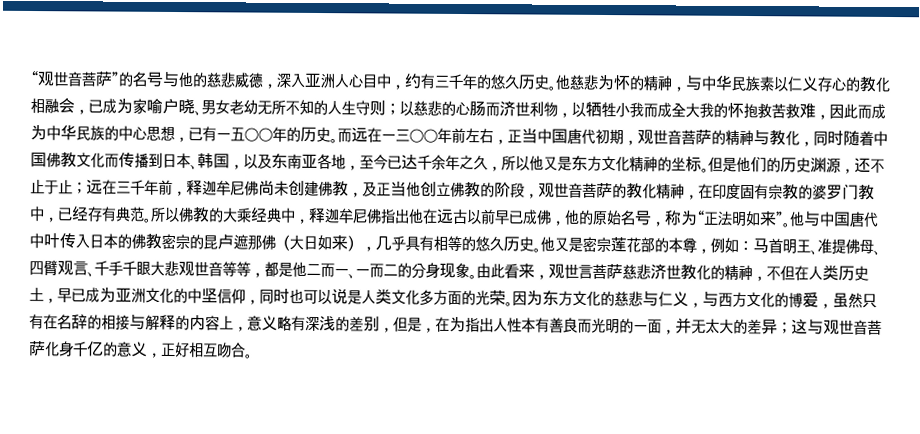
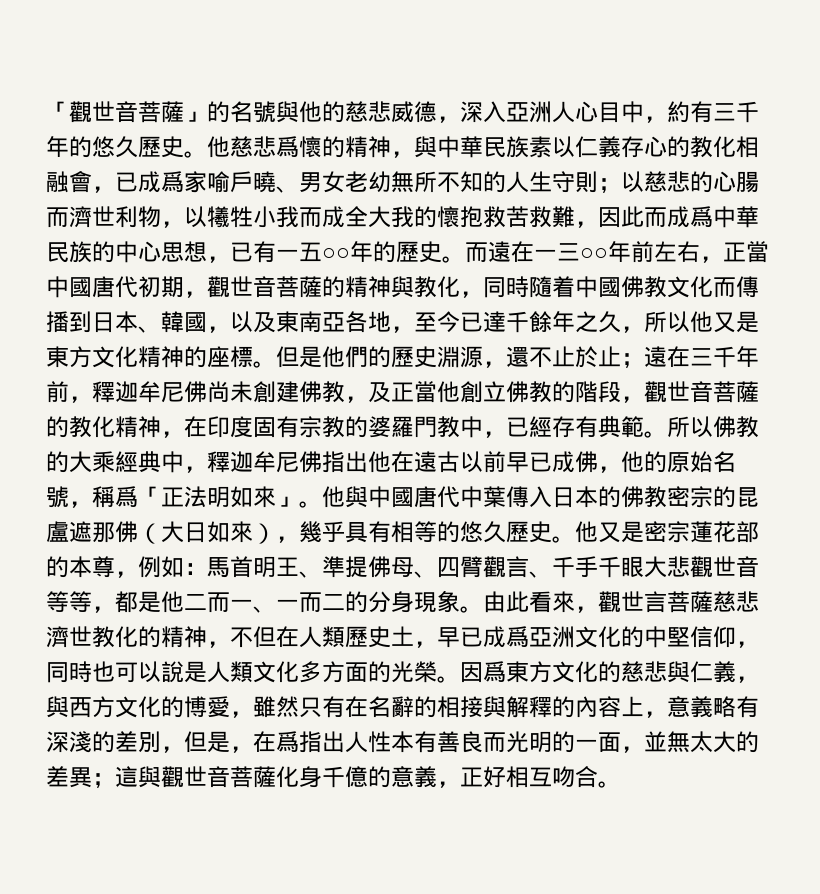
[30,71,180,88] “观世音菩萨”的名号与 -> [46,101,299,123] 「觀世音菩薩」的名號與
[304,72,322,88] 亚 -> [506,102,529,122] 亞
[404,73,421,89] 约 -> [667,101,690,123] 約
[518,74,535,90] 历 -> [138,136,161,158] 歷
[597,74,732,92] 为怀的精神，与中华 -> [276,136,483,158] 爲懷的精神，與中華
[801,76,818,92] 义 -> [598,136,621,158] 義
[58,97,195,115] 会，已成为家喻户晓 -> [69,171,276,193] 會，已成爲家喻戶曉
[257,100,272,115] 无 -> [391,171,414,193] 無
[369,100,386,116] 则 -> [575,171,598,193] 則
[469,101,516,117] 肠而济 -> [736,171,759,193] [46,206,92,228] 腸而濟
[585,101,602,117] 牺 -> [207,206,230,228] 犧
[727,102,744,118] 怀 -> [437,206,460,228] 懷
[799,103,816,119] 难 -> [552,206,575,228] 難
[30,125,77,141] 为中华 -> [690,206,759,228] 爲中華
[300,126,368,144] 历史。而远 -> [396,241,511,263] 歷史。而遠
[521,128,568,144] 当中国 -> [746,241,769,263] [46,276,92,298] 當中國
[637,129,888,147] [30,151,47,168] 观世音菩萨的精神与教化，同时随着中国 -> [207,276,621,298] 觀世音菩薩的精神與教化，同時隨着中國
[118,152,135,168] 传 -> [736,276,759,298] 傳
[197,153,318,170] 韩国，以及东南亚 -> [161,311,345,333] 韓國，以及東南亞
[401,154,446,170] 达千余 -> [483,311,552,333] 達千餘
[571,155,588,171] 东 -> [46,346,69,368] 東
[671,156,702,172] 坐标 -> [207,346,253,368] 座標
[750,157,885,174] [30,178,103,195] 们的历史渊源，还不止于止；远 -> [345,346,667,368] 們的歷史淵源，還不止於止；遠
[186,180,203,196] 释 -> [92,381,115,403] 釋
[288,180,305,196] 创 -> [253,381,276,403] 創
[390,181,437,197] 当他创 -> [414,381,483,403] 當他創
[494,182,613,199] 阶段，观世音菩萨 -> [575,381,759,403] 階段，觀世音菩薩
[826,183,859,200] 罗门 -> [391,416,437,438] 羅門
[71,206,145,222] 经存有典范 -> [529,416,644,438] 經存有典範
[250,207,326,224] 经典中，释 -> [115,451,230,473] 經典中，釋
[436,208,454,224] 远 -> [414,451,437,472] 遠
[634,210,879,228] [29,232,76,249] 号，称为“正法明如来”。他与中国唐代中叶传 -> [46,486,529,508] 號，稱爲「正法明如來」。他與中國唐代中葉傳
[217,234,234,250] 卢 -> [46,521,69,542] 盧
[331,235,392,252] 来），几 -> [230,521,322,544] 來），幾
[503,236,520,252] 历 -> [506,521,529,543] 歷
[610,237,627,253] 莲 -> [690,521,713,543] 蓮
[752,238,769,254] 马 -> [207,557,230,578] 馬
[817,238,832,254] 准 -> [322,556,345,578] 準
[57,260,74,276] 观 -> [483,556,506,578] 觀
[178,261,195,277] 观 -> [690,556,713,578] 觀
[439,262,456,278] 现 -> [414,592,437,613] 現
[518,263,667,280] 来，观世言菩萨慈悲济 -> [552,591,759,613] [46,626,69,648] 來，觀世言菩薩慈悲濟
[822,264,855,281] 类历 -> [322,626,368,648] 類歷
[99,287,132,303] 为亚 -> [506,626,552,647] 爲亞
[201,288,218,303] 坚 -> [667,627,690,647] 堅
[273,288,392,306] 时也可以说是人类 -> [69,661,253,683] 時也可以說是人類
[489,290,559,307] 荣。因为东 -> [414,661,529,683] 榮。因爲東
[642,291,719,308] 与仁义，与 -> [667,661,759,683] [46,696,69,718] 與仁義，與
[802,292,849,309] 爱，虽 -> [207,696,276,718] 愛，雖
[71,314,380,332] 辞的相接与解释的内容上，意义略有深浅的差别 -> [391,696,759,718] [46,731,161,753] 辭的相接與解釋的內容上，意義略有深淺的差別
[449,316,466,333] 为 -> [276,731,299,752] 爲
[675,317,706,334] 并无 -> [644,731,690,753] 並無
[761,319,882,335] [29,340,148,357] 异；这与观世音菩萨化身千亿的意义 -> [69,766,437,788] 異；這與觀世音菩薩化身千億的意義

